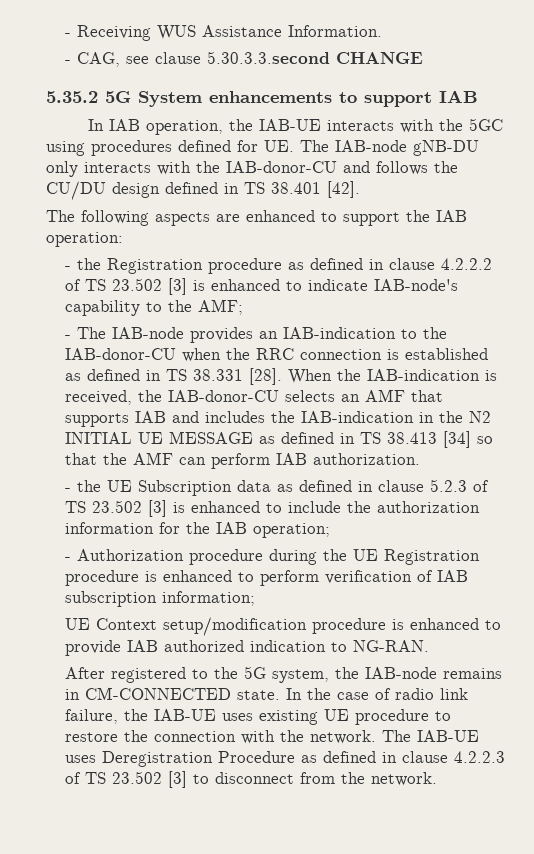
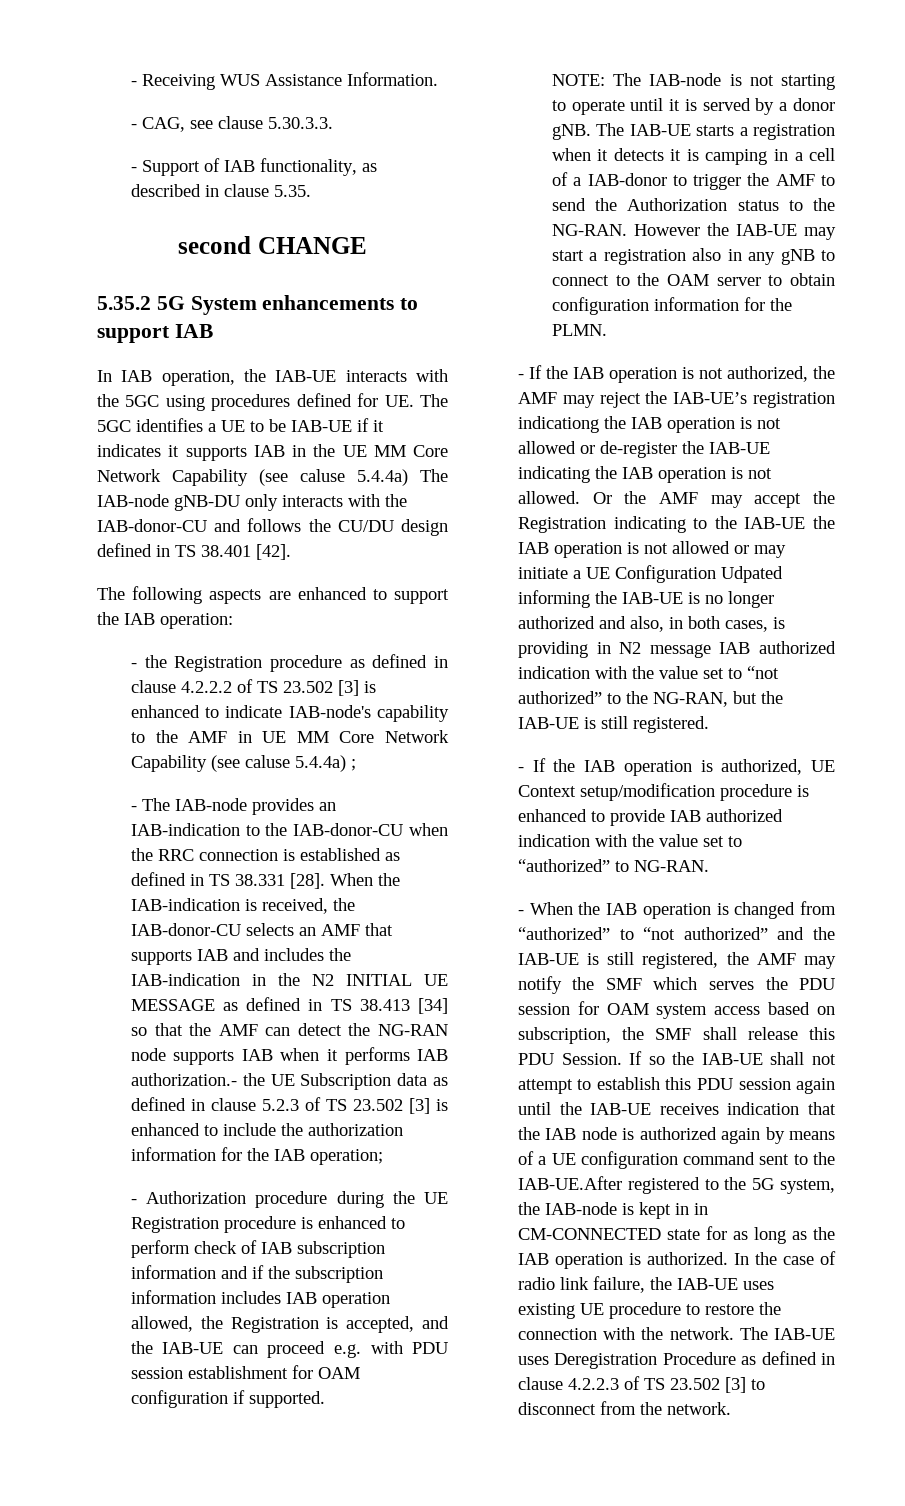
[206,51,330,64] 5.30.3.3.second -> [267,117,333,129] [130,158,377,176] [130,184,311,197] [178,236,252,254] 5.30.3.3. // - Support of IAB functionality, as described in clause 5.35. // second
(329, 146) none -> [97,418,384,432] [97,444,448,461] [97,469,448,486] 5GC identifies a UE to be IAB-UE if it indicates it supports IAB in the UE MM Core Network Capability (see caluse 5.4.4a) The
[197,299,243,315] AMF; -> [188,730,449,743] [130,755,356,772] AMF in UE MM Core Network Capability (see caluse 5.4.4a) ;
[210,453,420,469] [64,488,71,492] perform IAB authorization. // - -> [297,1023,448,1036] [130,1047,448,1065] [130,1073,237,1086] detect the NG-RAN node supports IAB when it performs IAB authorization.-
[324,570,412,584] verification -> [193,1241,237,1254] check
[161,591,255,606] information; // -> [130,1265,383,1283] [130,1290,390,1308] [130,1316,449,1333] [130,1341,448,1358] [130,1365,360,1379] [130,1390,325,1408] [551,73,835,90] [551,98,835,115] [551,123,835,140] [551,148,835,165] [551,172,835,190] [551,198,835,211] [551,223,836,240] [551,248,835,265] [551,273,835,286] [551,297,792,315] [551,324,607,336] [517,365,835,383] [517,391,835,408] [517,416,781,433] [517,441,770,458] [517,466,772,483] [517,491,835,508] [517,516,835,533] [517,541,786,558] [517,565,783,583] [517,590,774,608] [517,616,785,632] [517,641,836,658] [517,666,779,679] [517,691,783,707] [517,716,709,733] [517,758,803,776] information and if the subscription information includes IAB operation allowed, the Registration is accepted, and the IAB-UE can proceed e.g. with PDU session establishment for OAM configuration if supported. // NOTE: The IAB-node is not starting to operate until it is served by a donor gNB. The IAB-UE starts a registration when it detects it is camping in a cell of a IAB-donor to trigger the AMF to send the Authorization status to the NG-RAN. However the IAB-UE may start a registration also in any gNB to connect to the OAM server to obtain configuration information for the PLMN. // - If the IAB operation is not authorized, the AMF may reject the IAB-UE’s registration indicationg the IAB operation is not allowed or de-register the IAB-UE indicating the IAB operation is not allowed. Or the AMF may accept the Registration indicating to the IAB-UE the IAB operation is not allowed or may initiate a UE Configuration Udpated informing the IAB-UE is no longer authorized and also, in both cases, is providing in N2 message IAB authorized indication with the value set to “not authorized” to the NG-RAN, but the IAB-UE is still registered. // - If the IAB operation is authorized,
[330,640,429,652] [64,667,105,679] to NG-RAN. // After -> [594,834,742,847] [517,859,709,872] [517,901,836,919] [517,927,835,940] [517,952,836,969] [517,976,835,994] [517,1001,835,1019] [517,1027,835,1044] [517,1051,836,1065] [517,1077,835,1094] [517,1102,836,1115] [517,1127,835,1144] [517,1151,835,1169] [517,1176,622,1190] with the value set to “authorized” to NG-RAN. // - When the IAB operation is changed from “authorized” to “not authorized” and the IAB-UE is still registered, the AMF may notify the SMF which serves the PDU session for OAM system access based on subscription, the SMF shall release this PDU Session. If so the IAB-UE shall not attempt to establish this PDU session again until the IAB-UE receives indication that the IAB node is authorized again by means of a UE configuration command sent to the IAB-UE.After
[442,668,502,679] [64,687,280,700] remains in CM-CONNECTED state. -> [621,1202,708,1219] [517,1226,835,1244] [517,1252,728,1269] is kept in in CM-CONNECTED state for as long as the IAB operation is authorized.

